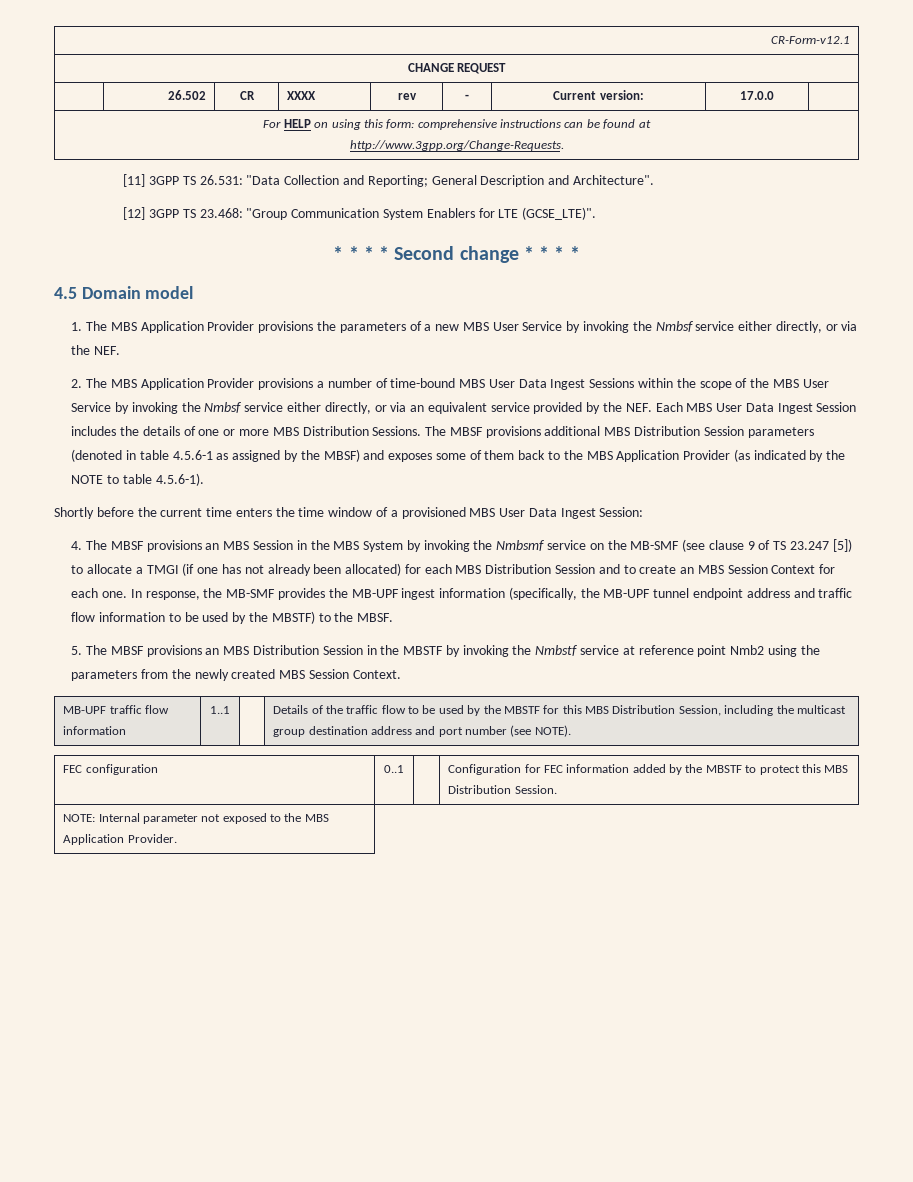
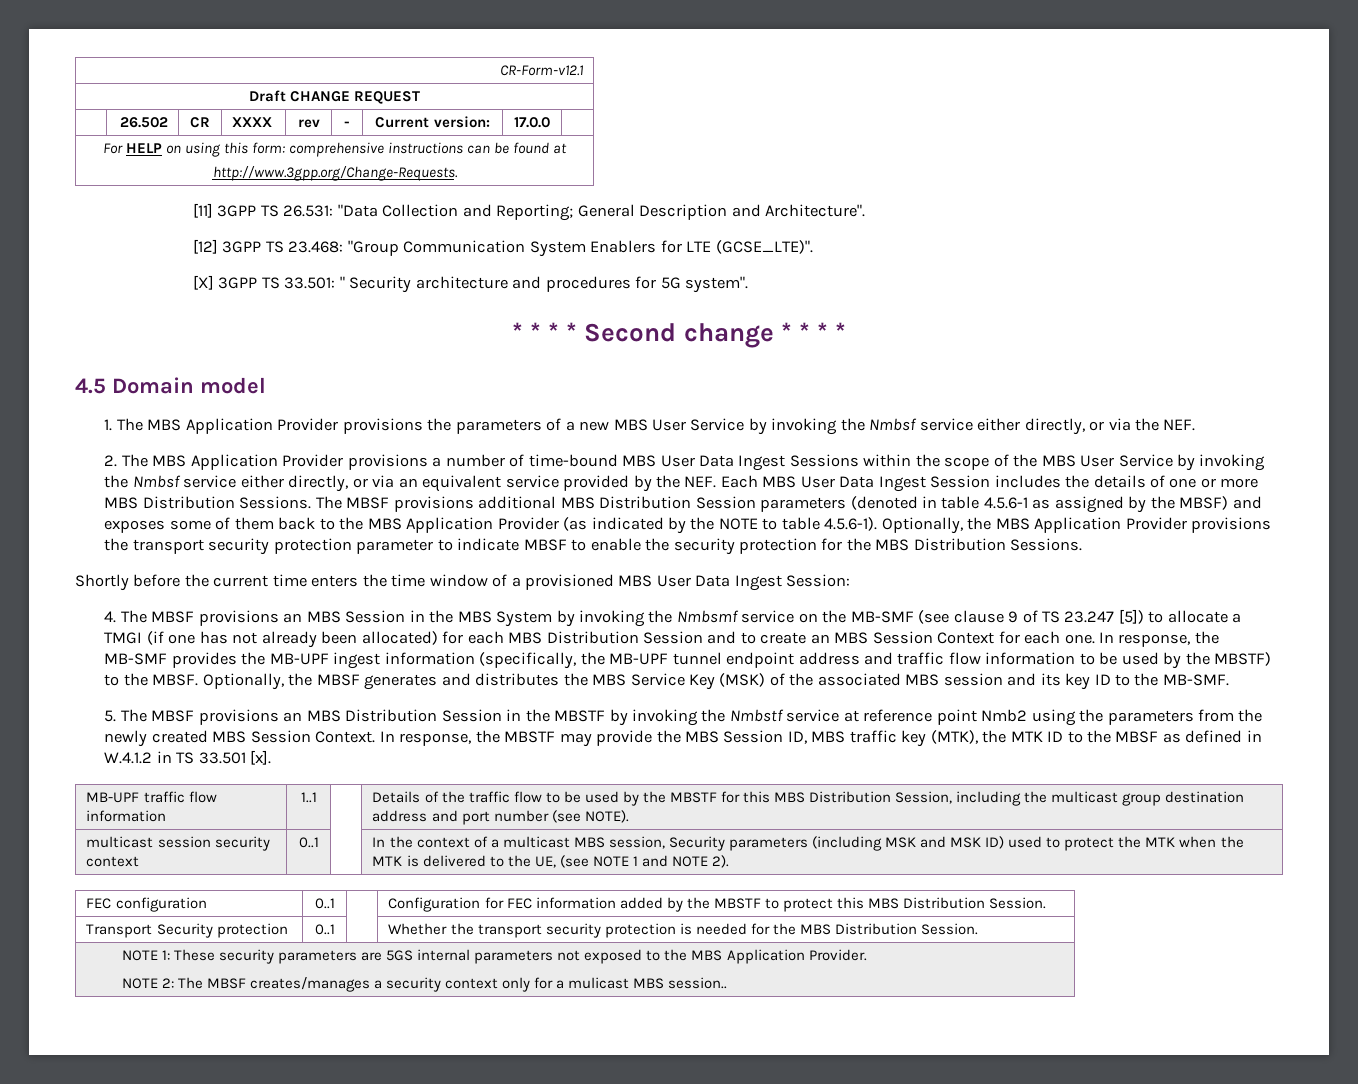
(850, 40) none -> [248,90,286,102] Draft
(597, 213) none -> [192,275,748,293] // [X] 3GPP TS 33.501: " Security architecture and procedures for 5G system".
(204, 479) none -> [881,517,1271,534] [104,538,1083,555] Optionally, the MBS Application Provider provisions the transport security protection parameter to indicate MBSF to enable the security protection for the MBS Distribution Sessions.
(394, 617) none -> [202,673,1229,690] Optionally, the MBSF generates and distributes the MBS Service Key (MSK) of the associated MBS session and its key ID to the MB-SMF.
(401, 674) none -> [379,730,1262,747] [104,750,272,765] In response, the MBSTF may provide the MBS Session ID, MBS traffic key (MTK), the MTK ID to the MBSF as defined in W.4.1.2 in TS 33.501 [x].
(571, 731) none -> [86,836,270,851] [86,856,140,867] [298,837,319,848] [372,836,1244,851] [372,855,729,868] // multicast session security context | 0..1 | | In the context of a multicast MBS session, Security parameters (including MSK and MSK ID) used to protect the MTK when the MTK is delivered to the UE, (see NOTE 1 and NOTE 2).
[63,813,198,824] NOTE: Internal parameter -> [86,923,288,938] [314,924,335,935] [388,923,978,938] [121,949,554,964] Transport Security protection | 0..1 | | Whether the transport security protection is needed for the MBS Distribution Session. // NOTE 1: These security parameters are 5GS internal parameters
(177, 838) none -> [121,977,728,992] // NOTE 2: The MBSF creates/manages a security context only for a mulicast MBS session..

